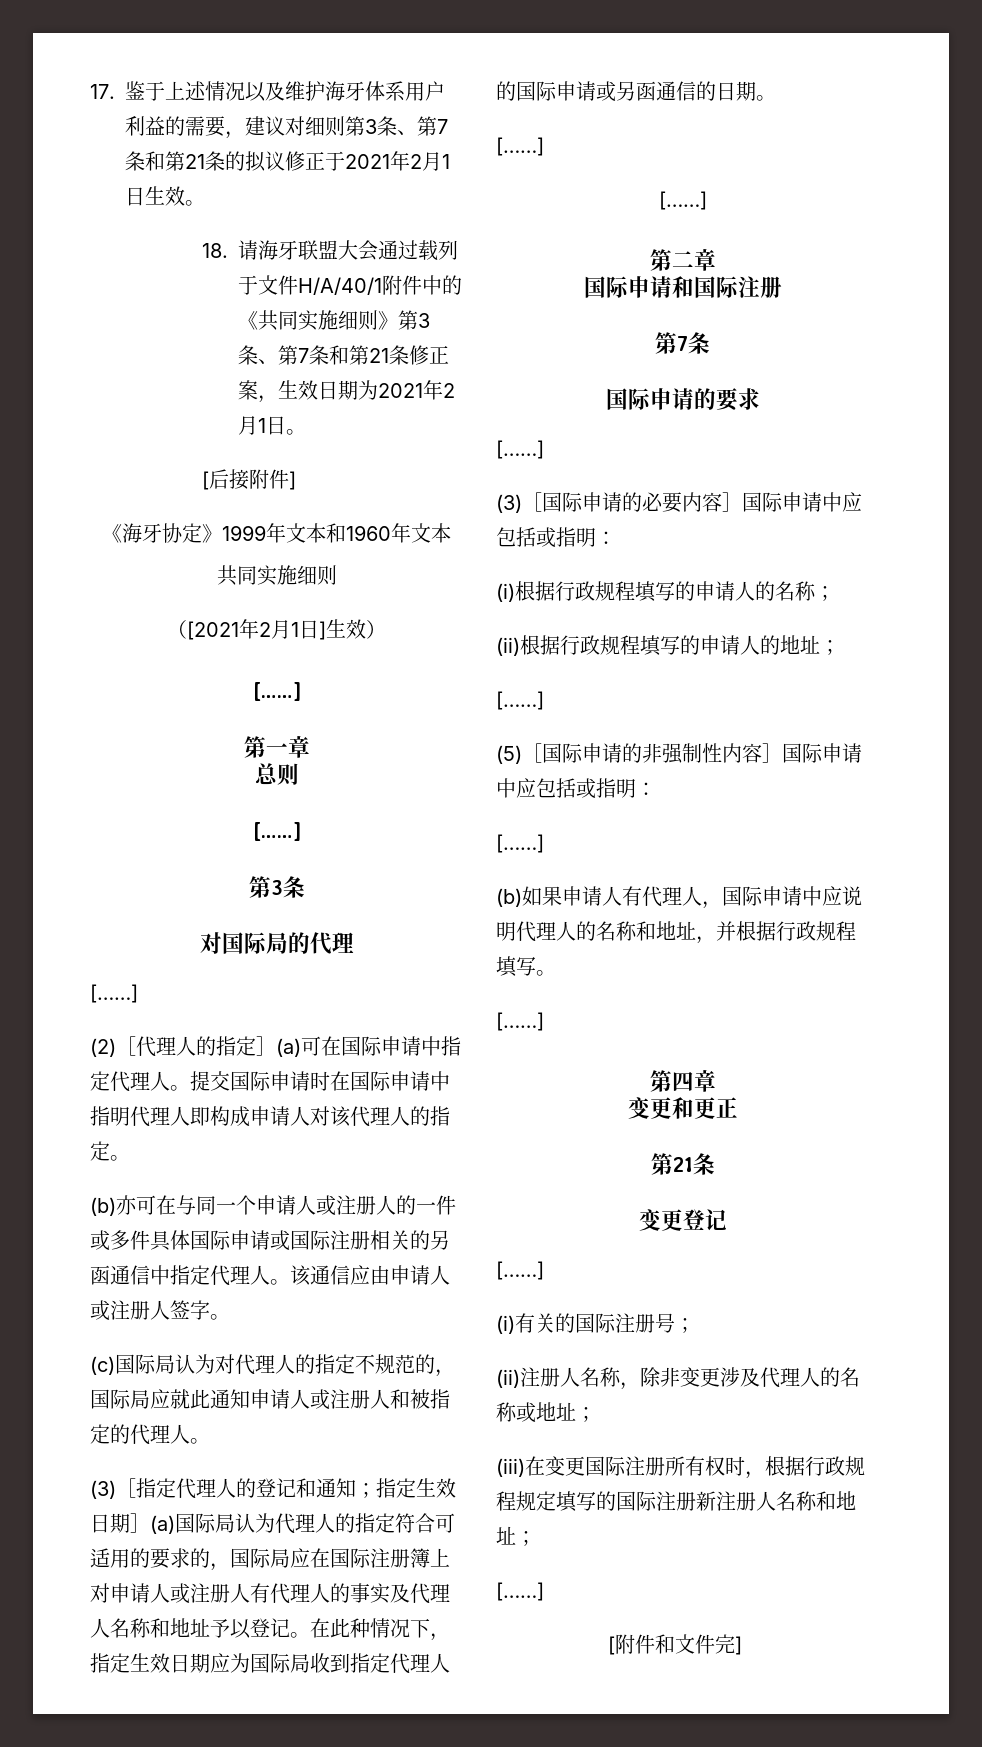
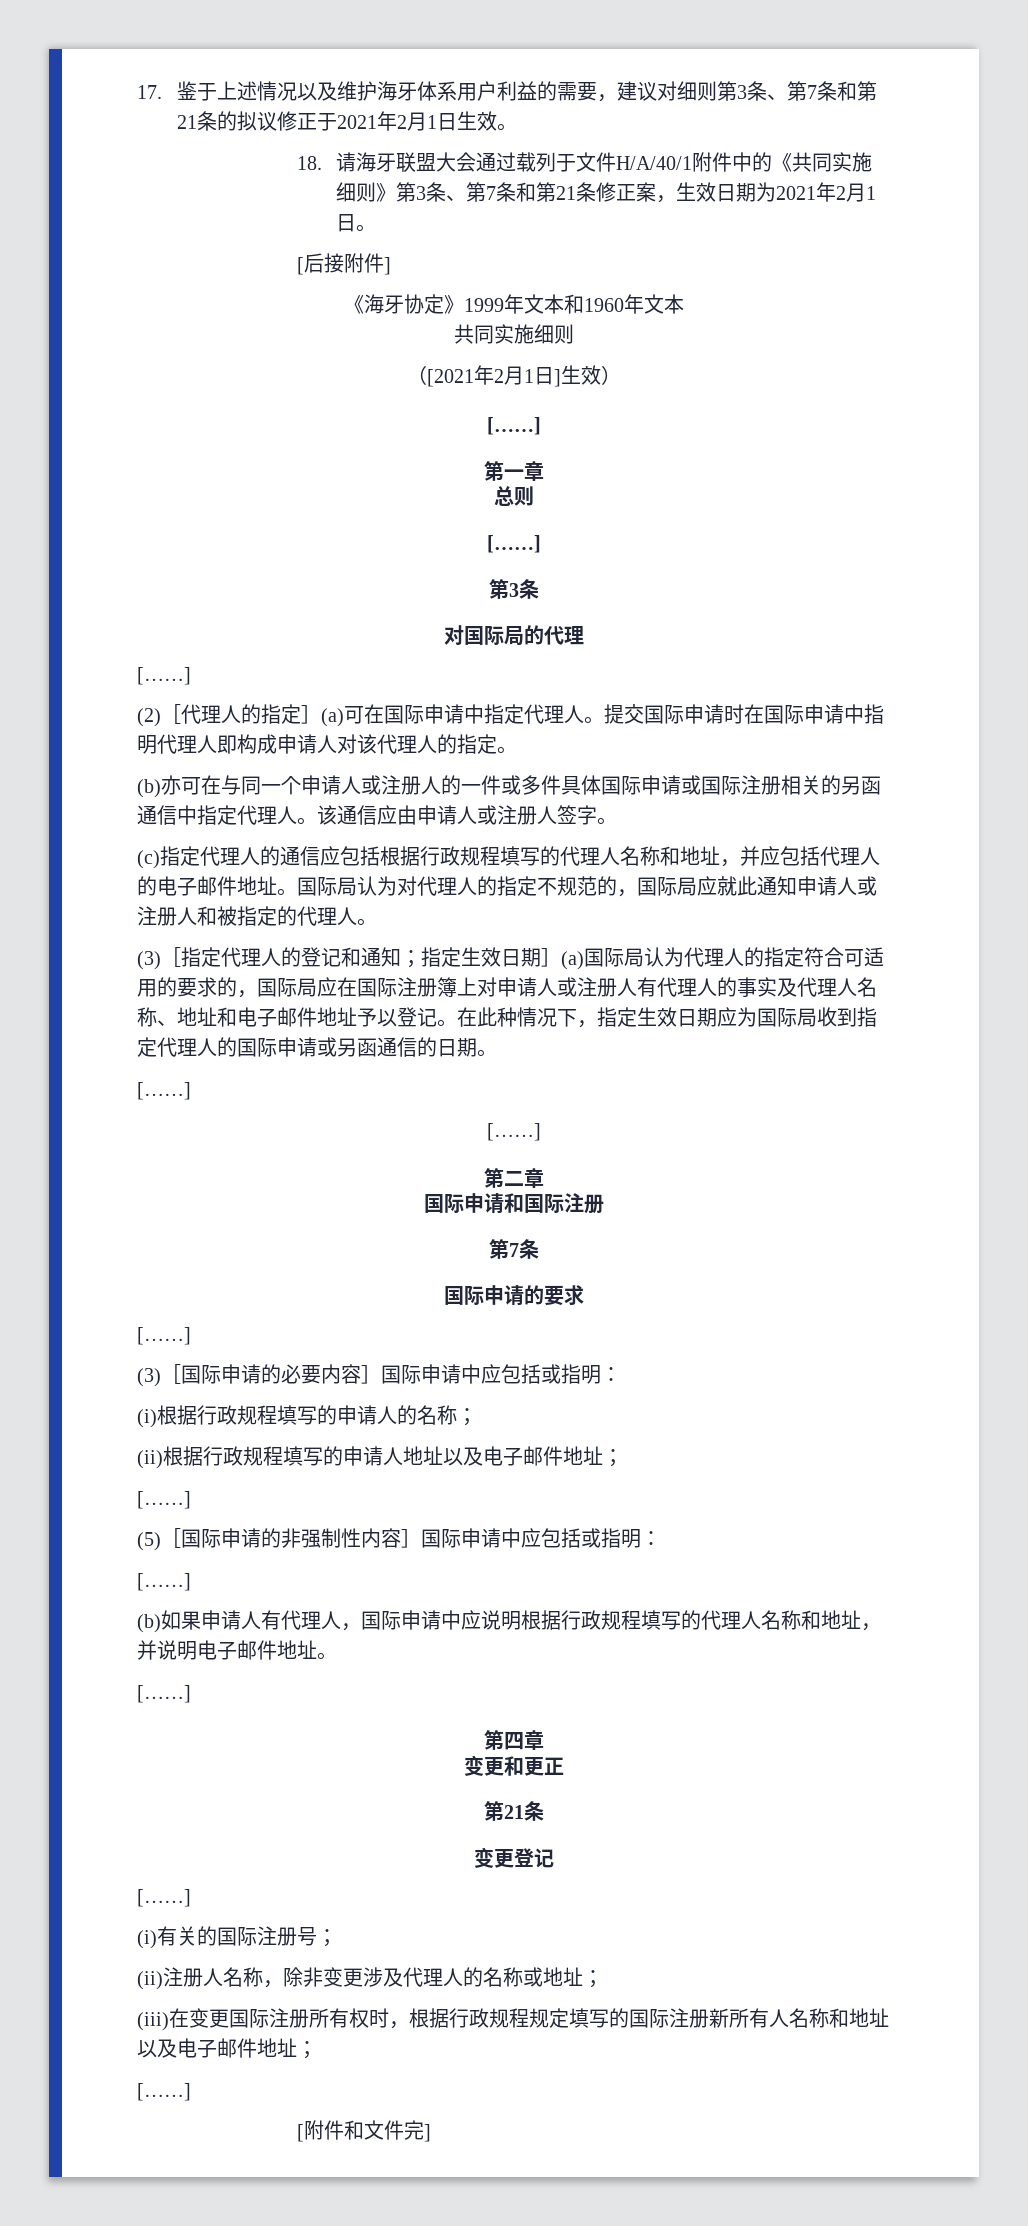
(115, 1365) none -> [160,846,880,867] [137,876,297,896] 指定代理人的通信应包括根据行政规程填写的代理人名称和地址，并应包括代理人的电子邮件地址。
[150,1618,170,1638] 和 -> [157,1007,317,1027] 、地址和电子邮件
[760,635,780,655] 的 -> [403,1446,563,1466] 地址以及电子邮件
[516,921,856,944] [496,956,536,977] 代理人的名称和地址，并根据行政规程填写 -> [521,1610,881,1631] [137,1640,317,1660] 根据行政规程填写的代理人名称和地址，并说明电子邮件地址
[716,1491,856,1511] [496,1526,516,1545] 注册人名称和地址 -> [729,2008,889,2028] [137,2038,297,2058] 所有人名称和地址以及电子邮件地址

